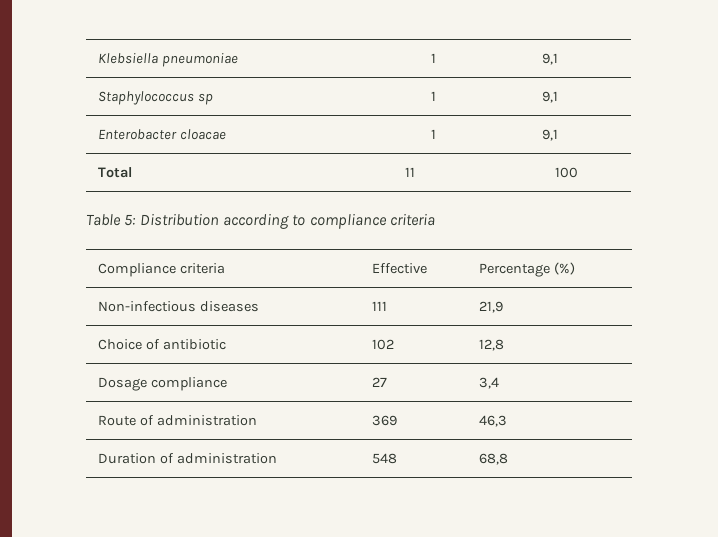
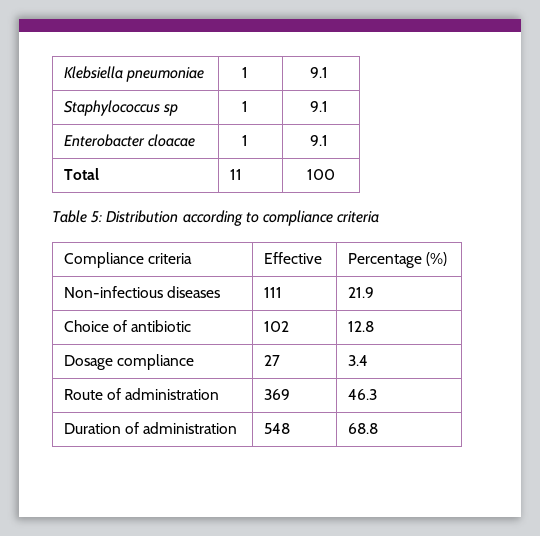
[541,53,558,65] 9,1 -> [310,67,329,78] 9.1
[541,91,558,103] 9,1 -> [310,101,329,112] 9.1
[541,129,558,141] 9,1 -> [310,135,329,146] 9.1
[479,301,504,313] 21,9 -> [348,287,375,298] 21.9
[479,339,505,351] 12,8 -> [348,321,375,332] 12.8
[479,377,500,389] 3,4 -> [348,355,369,366] 3.4
[479,415,508,427] 46,3 -> [348,389,378,400] 46.3
[479,453,509,465] 68,8 -> [348,423,379,434] 68.8

